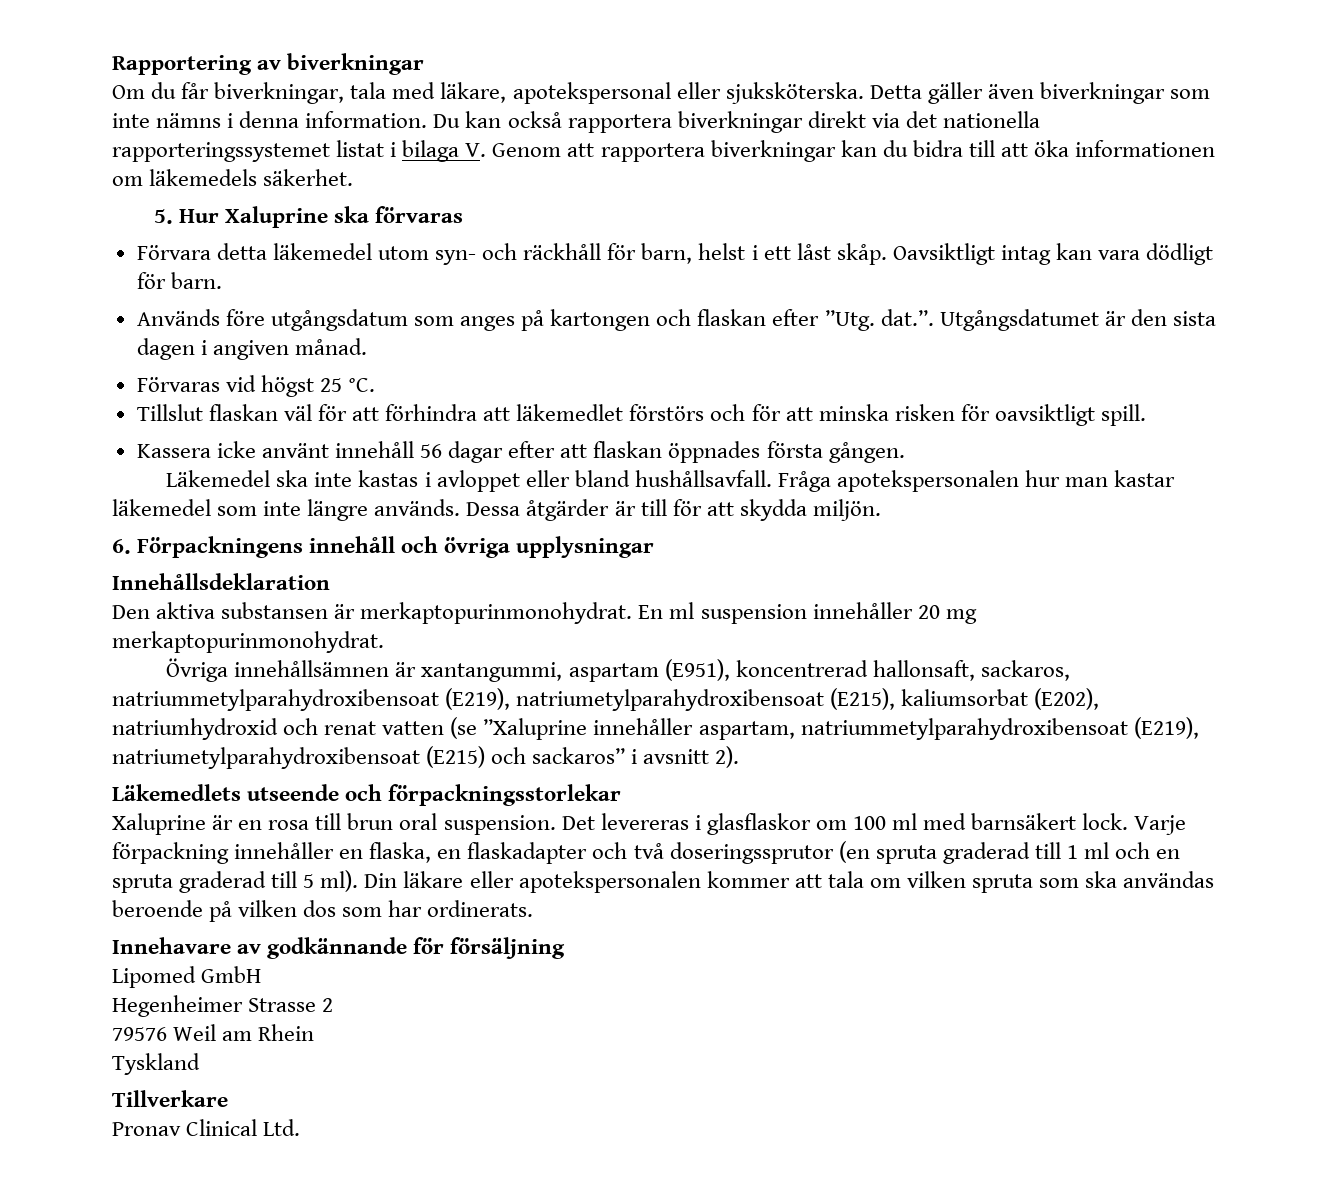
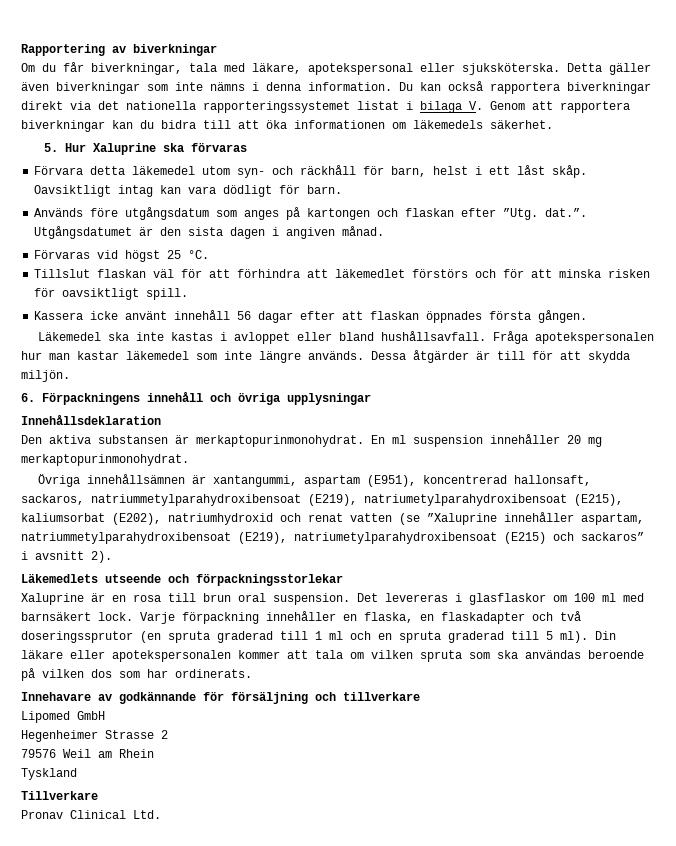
(566, 948) none -> [315,692,420,701] och tillverkare

